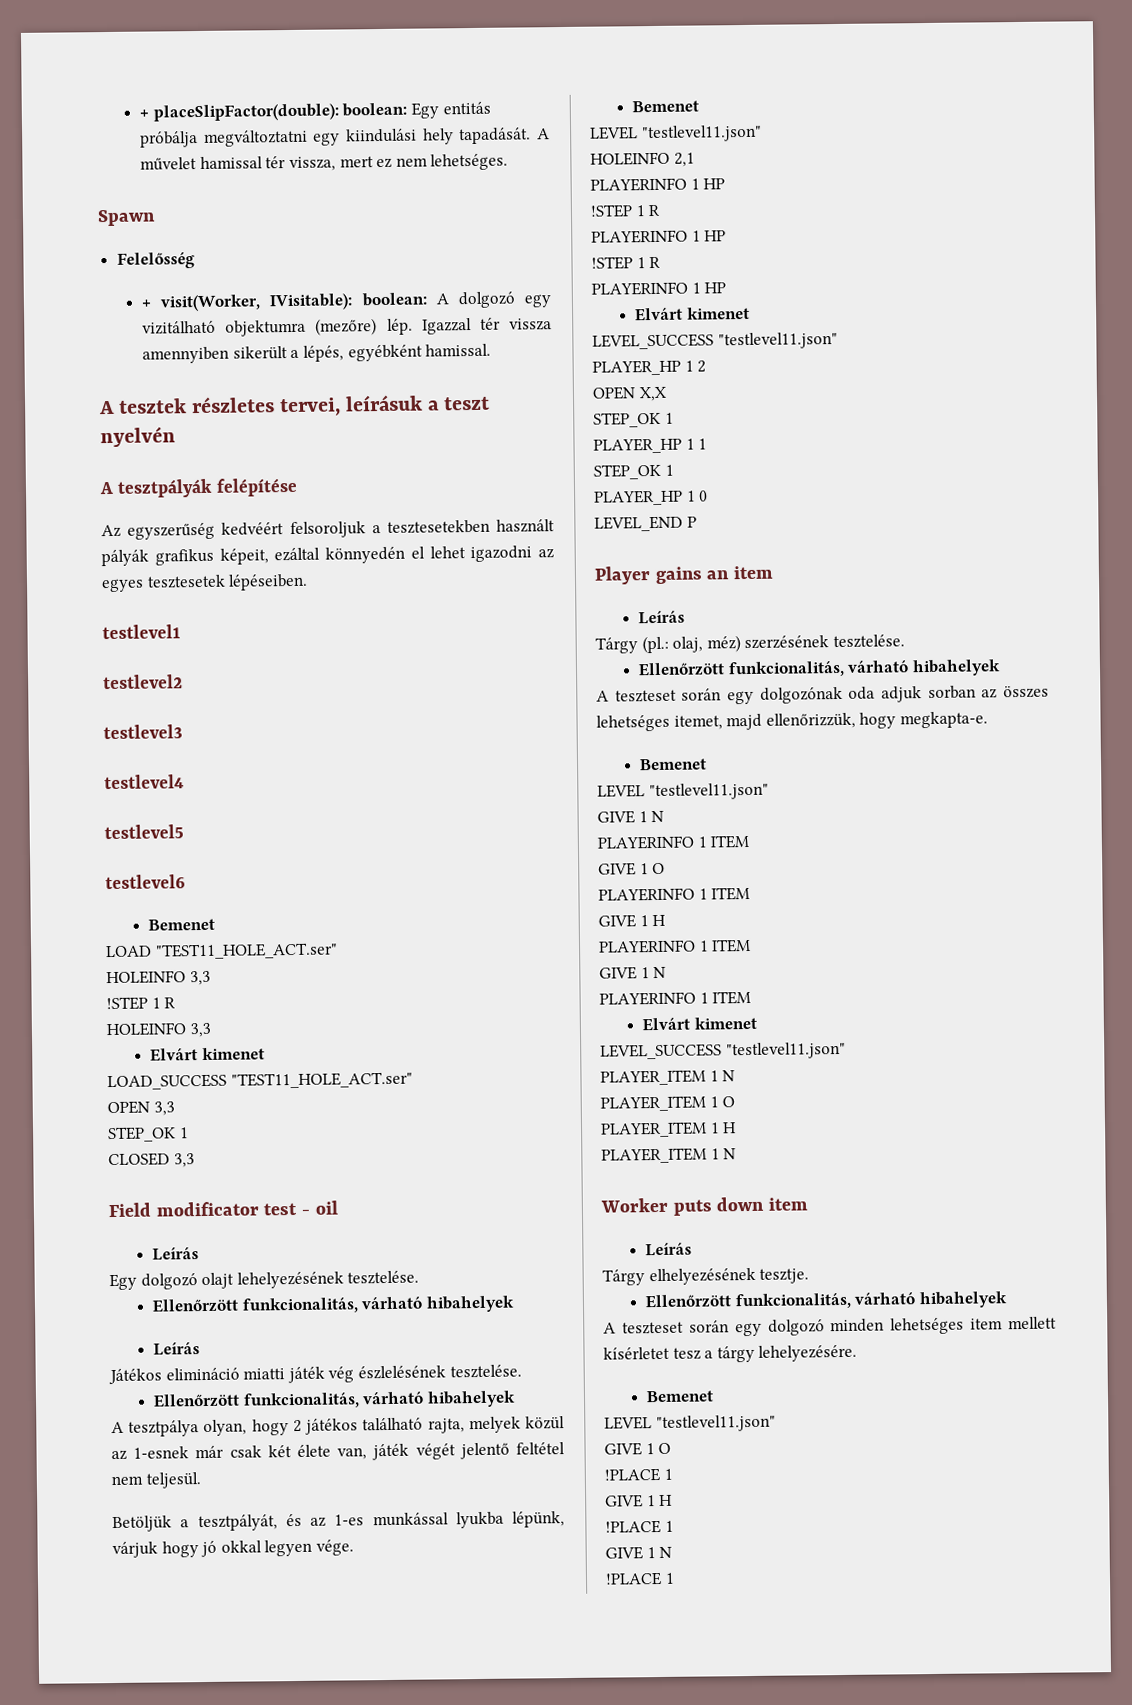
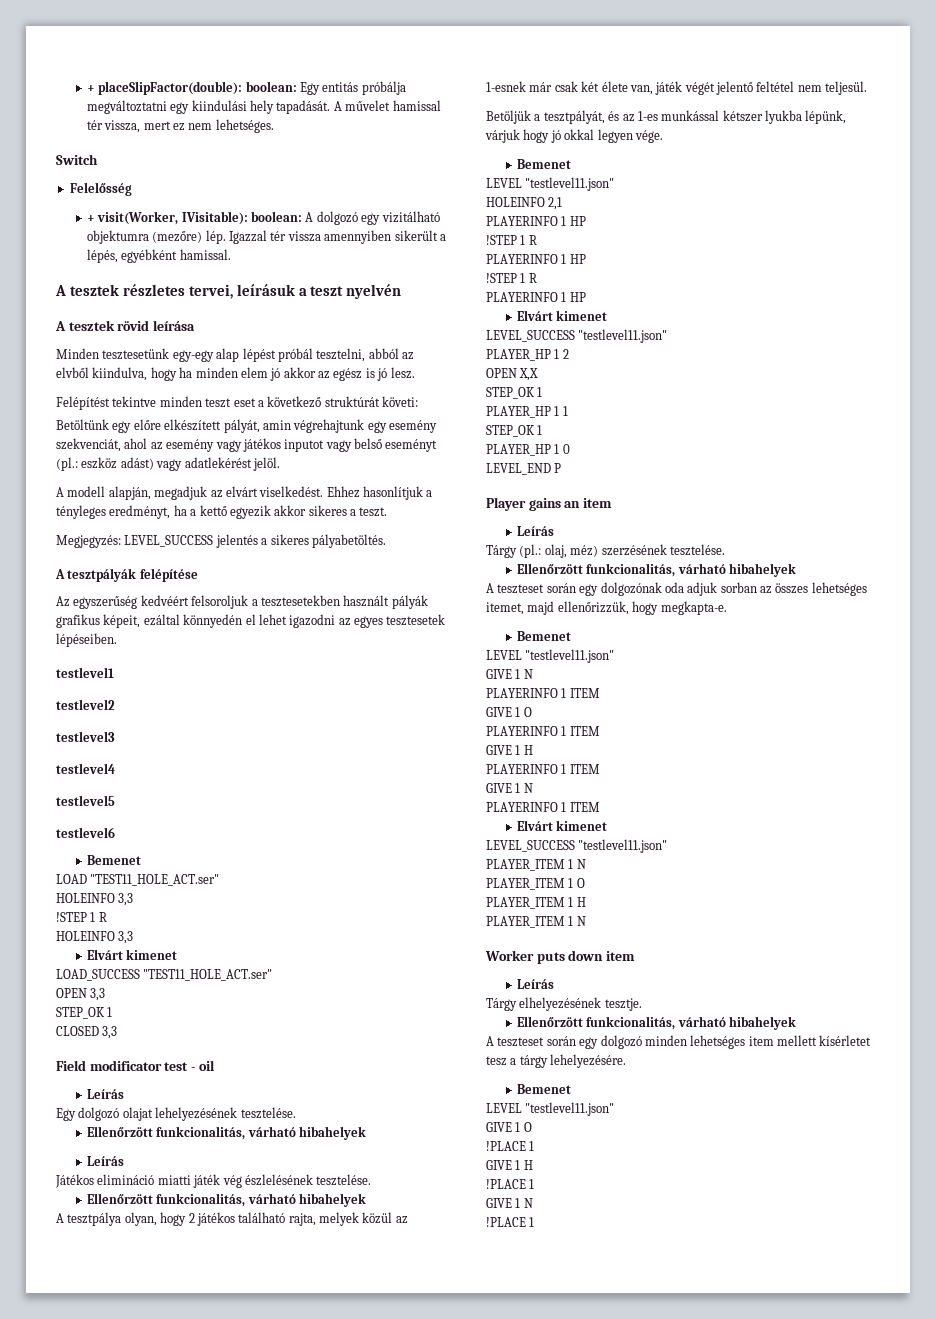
[97,209,156,227] Spawn -> [56,154,98,165] Switch
(176, 437) none -> [55,320,195,331] [56,348,414,362] [56,367,415,381] [56,396,418,410] [56,419,437,433] [56,438,438,452] [56,457,280,471] [56,486,433,500] [56,505,388,519] [56,534,386,548] // A tesztek rövid leírása // Minden tesztesetünk egy-egy alap lépést próbál tesztelni, abból az elvből kiindulva, hogy ha minden elem jó akkor az egész is jó lesz. // Felépítést tekintve minden teszt eset a következő struktúrát követi: // Betöltünk egy előre elkészített pályát, amin végrehajtunk egy esemény szekvenciát, ahol az esemény vagy játékos inputot vagy belső eseményt (pl.: eszköz adást) vagy adatlekérést jelöl. // A modell alapján, megadjuk az elvárt viselkedést. Ehhez hasonlítjuk a tényleges eredményt, ha a kettő egyezik akkor sikeres a teszt. // Megjegyzés: LEVEL_SUCCESS jelentés a sikeres pályabetöltés.
[201,1272,235,1290] olajt -> [122,1107,153,1121] olajat
(449, 1519) none -> [722,110,763,122] kétszer

